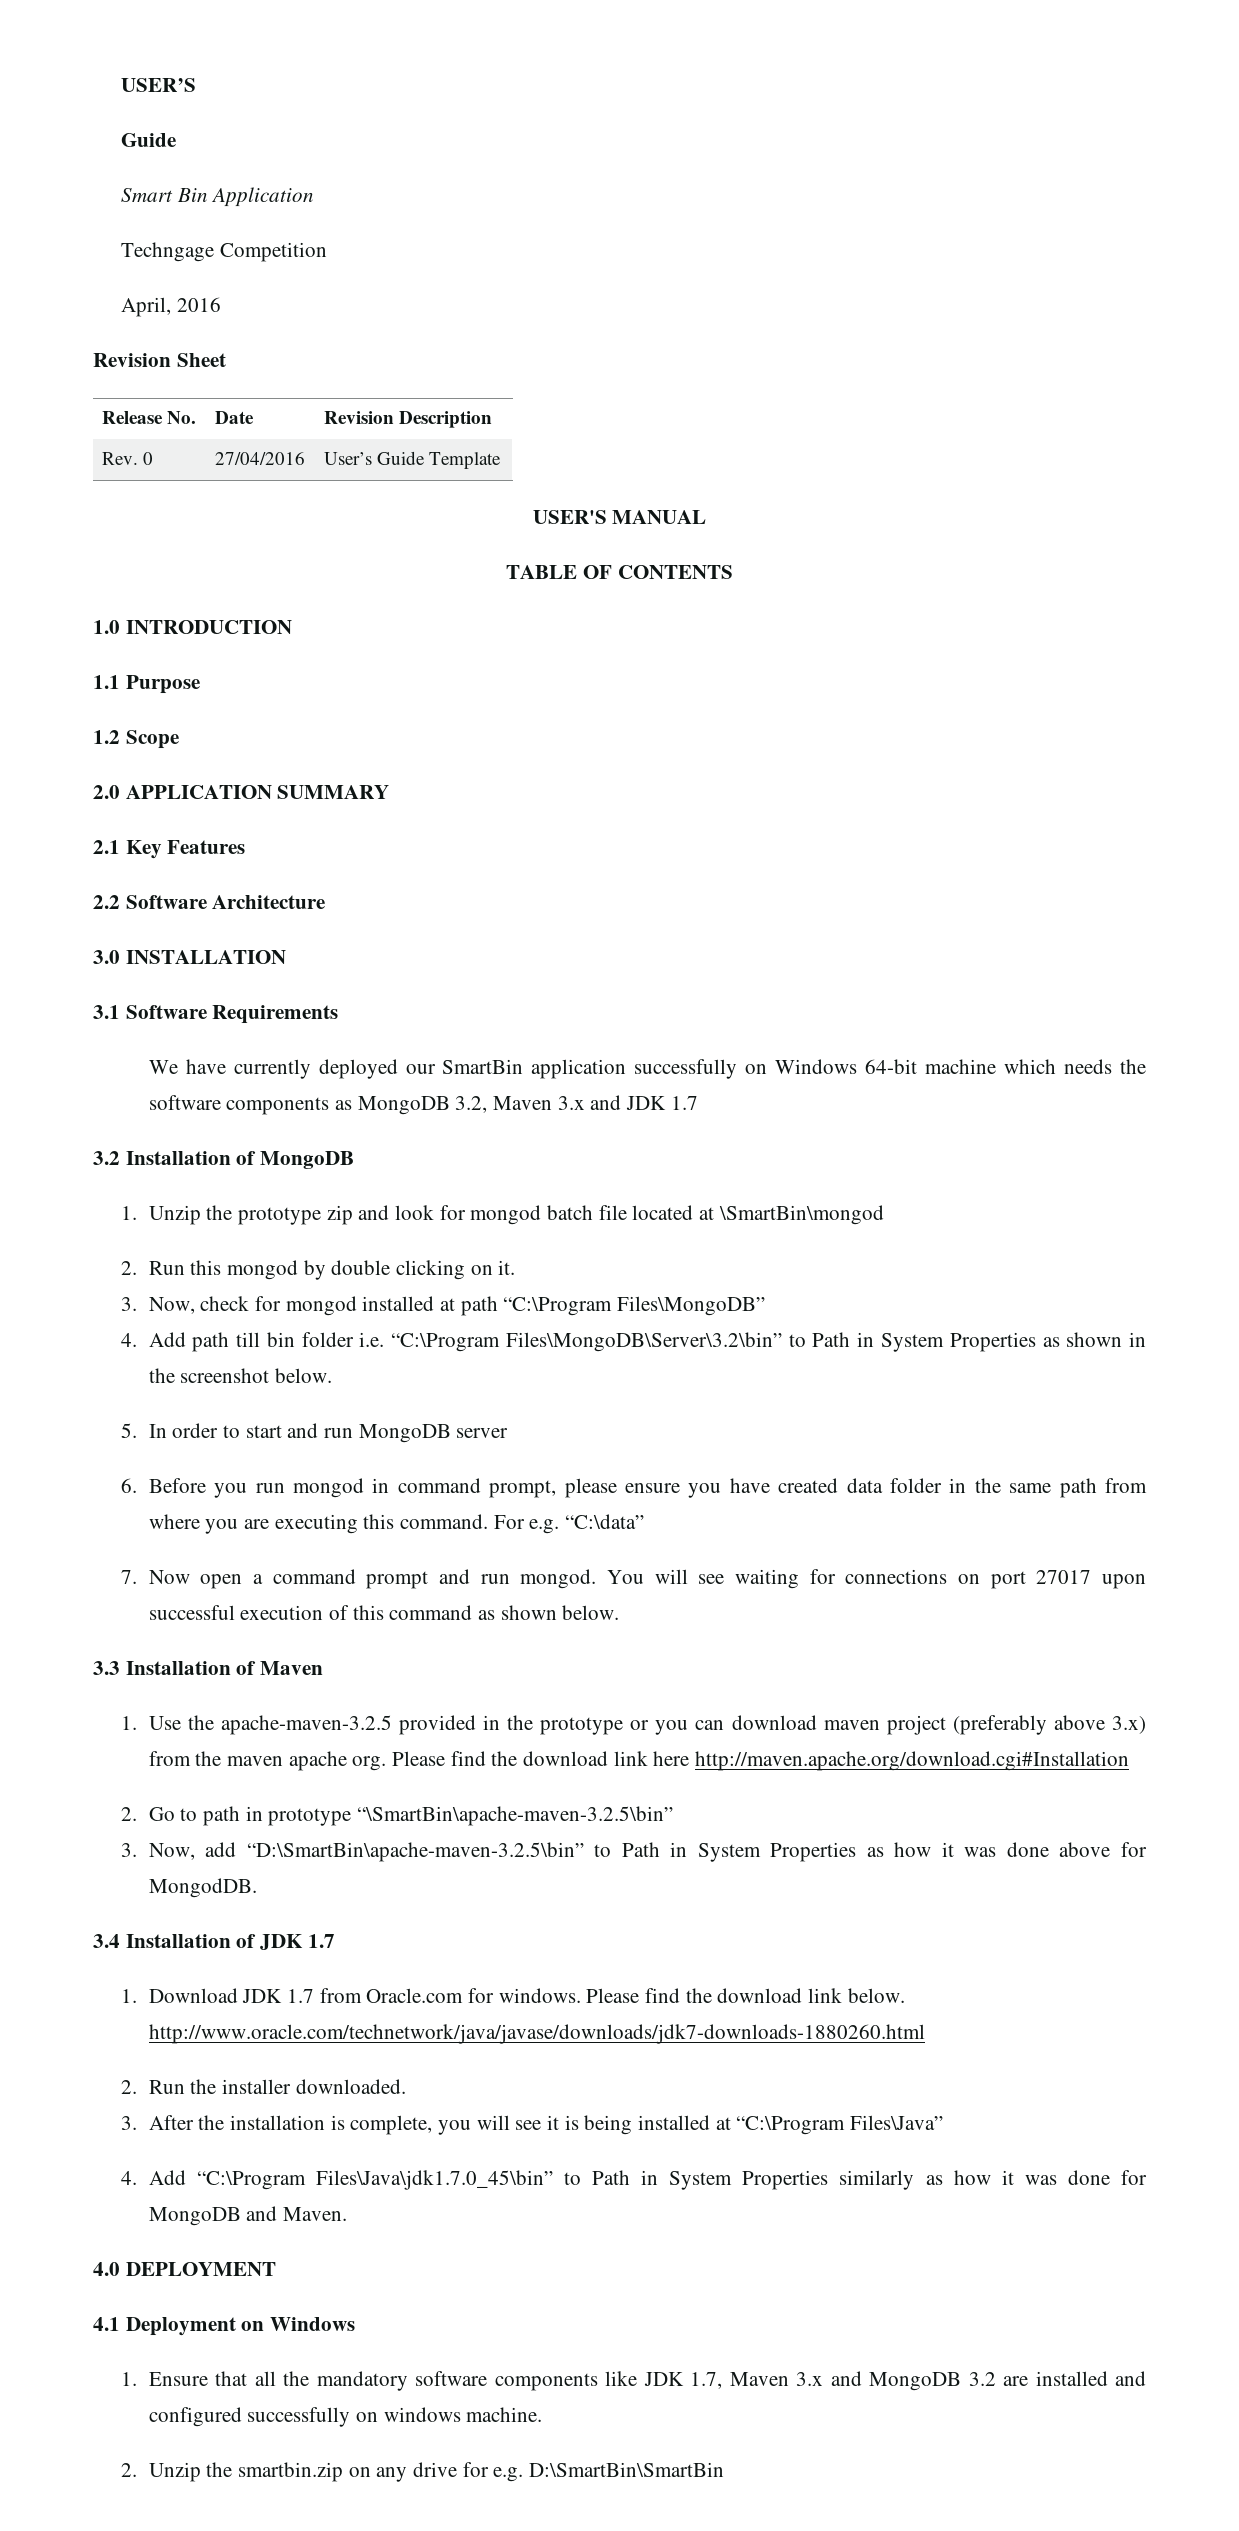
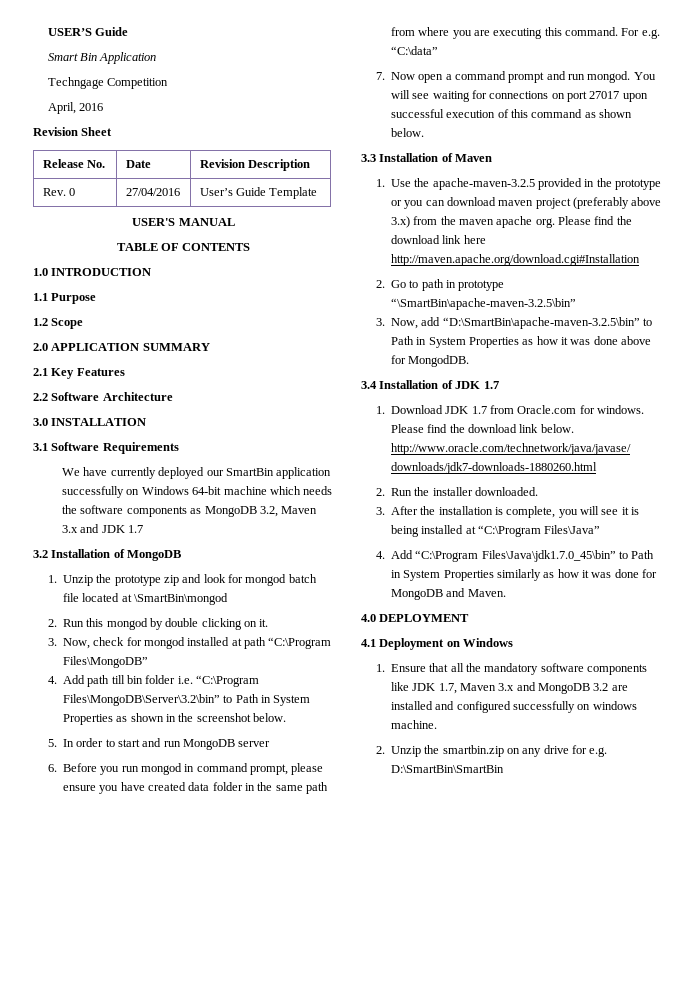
[120,78,196,92] USER’S // -> [47,28,92,36] USER’S

